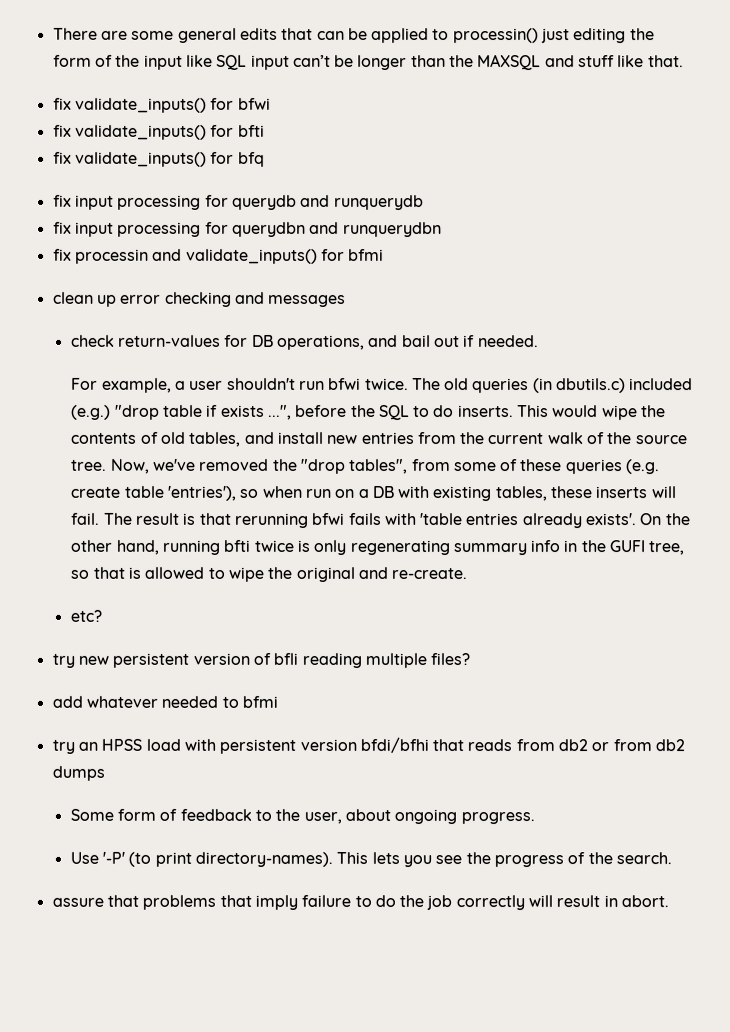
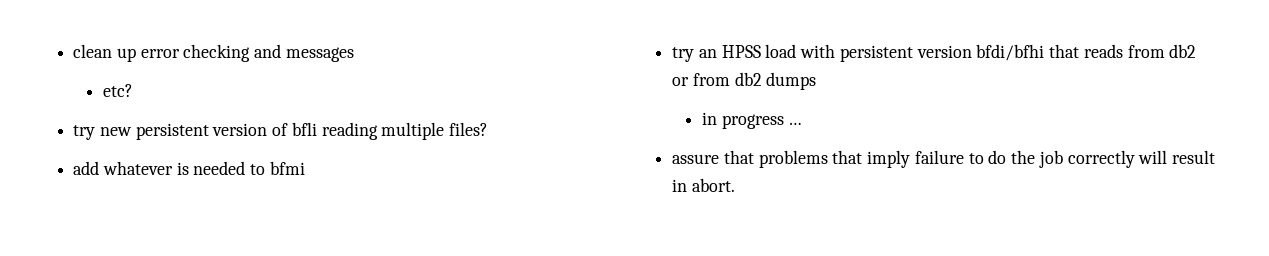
[52,27,655,44] [52,54,684,71] [52,97,271,113] [52,124,265,140] [52,151,265,167] [52,194,424,211] [52,221,442,238] [52,248,385,264] There are some general edits that can be applied to processin() just editing the form of the input like SQL input can’t be longer than the MAXSQL and stuff like that. // fix validate_inputs() for bfwi // fix validate_inputs() for bfti // fix validate_inputs() for bfq // fix input processing for querydb and runquerydb // fix input processing for querydbn and runquerydbn // fix processin and validate_inputs() for bfmi // -> (73, 51) none
[70,334,539,351] [71,377,694,394] [71,404,667,421] [71,431,688,447] [71,458,661,475] [71,485,677,502] [70,512,691,529] [70,539,685,556] [70,566,468,582] // check return-values for DB operations, and bail out if needed. // For example, a user shouldn't run bfwi twice. The old queries (in dbutils.c) included (e.g.) "drop table if exists ...", before the SQL to do inserts. This would wipe the contents of old tables, and install new entries from the current walk of the source tree. Now, we've removed the "drop tables", from some of these queries (e.g. create table 'entries'), so when run on a DB with existing tables, these inserts will fail. The result is that rerunning bfwi fails with 'table entries already exists'. On the other hand, running bfti twice is only regenerating summary info in the GUFI tree, so that is allowed to wipe the original and re-create. -> (354, 54) none
(158, 701) none -> [176,162,189,175] is
[69,808,535,825] [69,851,672,868] Some form of feedback to the user, about ongoing progress. // Use '-P' (to print directory-names). This lets you see the progress of the search. -> [701,112,803,129] in progress …

